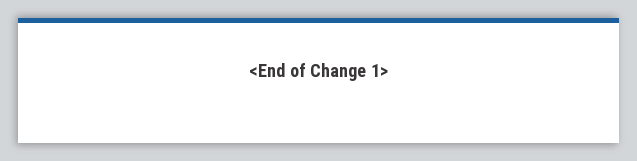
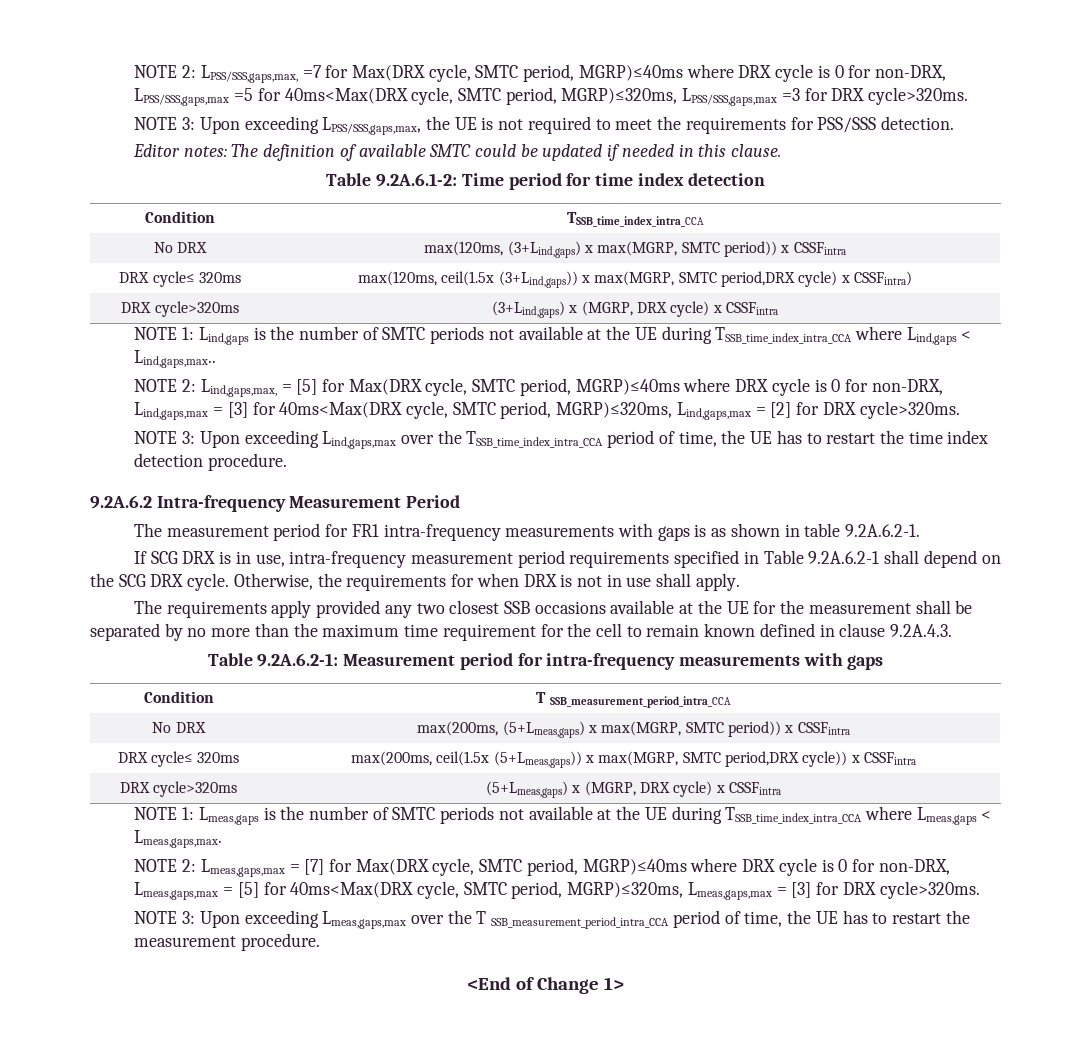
(248, 70) none -> [134,64,946,83] [134,87,969,106] [134,116,954,135] [132,144,782,161] [326,173,765,190] [145,211,215,223] [566,212,704,227] [153,242,208,253] [424,241,846,258] [119,271,241,287] [358,271,912,288] [121,301,239,317] [492,301,778,318] [134,326,972,345] [134,350,217,368] [134,378,943,397] [134,401,960,420] [134,430,989,449] [134,453,288,471] [90,495,461,512] [133,523,921,541] [133,550,1001,568] [90,573,740,591] [133,600,973,618] [90,623,953,641] [207,653,884,670] [143,691,214,703] [536,692,731,708] [152,722,206,733] [417,721,850,738] [117,751,240,767] [351,751,916,768] [119,781,238,797] [486,781,781,798] [134,806,992,825] [134,830,223,848] [134,858,950,877] [134,881,980,900] [134,910,970,929] [134,933,321,951] NOTE 2: LPSS/SSS,gaps,max, =7 for Max(DRX cycle, SMTC period, MGRP)≤40ms where DRX cycle is 0 for non-DRX, LPSS/SSS,gaps,max =5 for 40ms<Max(DRX cycle, SMTC period, MGRP)≤320ms, LPSS/SSS,gaps,max =3 for DRX cycle>320ms. // NOTE 3: Upon exceeding LPSS/SSS,gaps,max, the UE is not required to meet the requirements for PSS/SSS detection. // Editor notes: The definition of available SMTC could be updated if needed in this clause. // Table 9.2A.6.1-2: Time period for time index detection // Condition | TSSB_time_index_intra_CCA // No DRX | max(120ms, (3+Lind,gaps) x max(MGRP, SMTC period)) x CSSFintra // DRX cycle≤ 320ms | max(120ms, ceil(1.5x (3+Lind,gaps)) x max(MGRP, SMTC period,DRX cycle) x CSSFintra) // DRX cycle>320ms | (3+Lind,gaps) x (MGRP, DRX cycle) x CSSFintra // NOTE 1: Lind,gaps is the number of SMTC periods not available at the UE during TSSB_time_index_intra_CCA where Lind,gaps < Lind,gaps,max.. // NOTE 2: Lind,gaps,max, = [5] for Max(DRX cycle, SMTC period, MGRP)≤40ms where DRX cycle is 0 for non-DRX, Lind,gaps,max = [3] for 40ms<Max(DRX cycle, SMTC period, MGRP)≤320ms, Lind,gaps,max = [2] for DRX cycle>320ms. // NOTE 3: Upon exceeding Lind,gaps,max over the TSSB_time_index_intra_CCA period of time, the UE has to restart the time index detection procedure. // 9.2A.6.2 Intra-frequency Measurement Period // The measurement period for FR1 intra-frequency measurements with gaps is as shown in table 9.2A.6.2-1. // If SCG DRX is in use, intra-frequency measurement period requirements specified in Table 9.2A.6.2-1 shall depend on the SCG DRX cycle. Otherwise, the requirements for when DRX is not in use shall apply. // The requirements apply provided any two closest SSB occasions available at the UE for the measurement shall be separated by no more than the maximum time requirement for the cell to remain known defined in clause 9.2A.4.3. // Table 9.2A.6.2-1: Measurement period for intra-frequency measurements with gaps // Condition | T SSB_measurement_period_intra_CCA // No DRX | max(200ms, (5+Lmeas,gaps) x max(MGRP, SMTC period)) x CSSFintra // DRX cycle≤ 320ms | max(200ms, ceil(1.5x (5+Lmeas,gaps)) x max(MGRP, SMTC period,DRX cycle)) x CSSFintra // DRX cycle>320ms | (5+Lmeas,gaps) x (MGRP, DRX cycle) x CSSFintra // NOTE 1: Lmeas,gaps is the number of SMTC periods not available at the UE during TSSB_time_index_intra_CCA where Lmeas,gaps < Lmeas,gaps,max. // NOTE 2: Lmeas,gaps,max = [7] for Max(DRX cycle, SMTC period, MGRP)≤40ms where DRX cycle is 0 for non-DRX, Lmeas,gaps,max = [5] for 40ms<Max(DRX cycle, SMTC period, MGRP)≤320ms, Lmeas,gaps,max = [3] for DRX cycle>320ms. // NOTE 3: Upon exceeding Lmeas,gaps,max over the T SSB_measurement_period_intra_CCA period of time, the UE has to restart the measurement procedure. //

